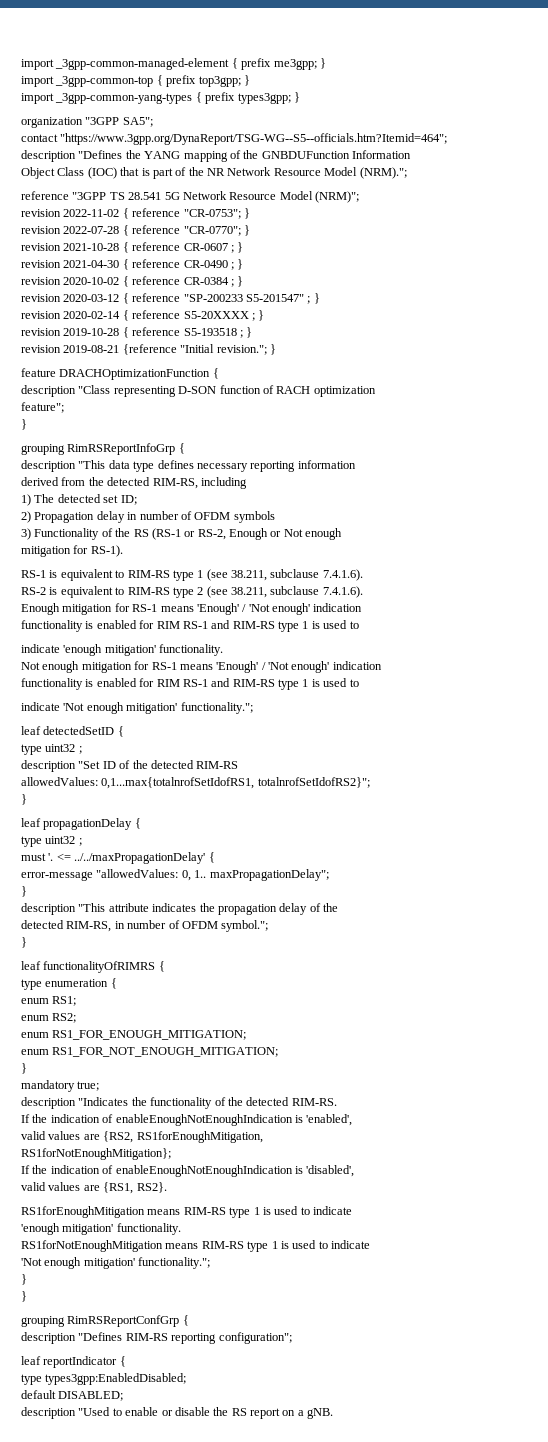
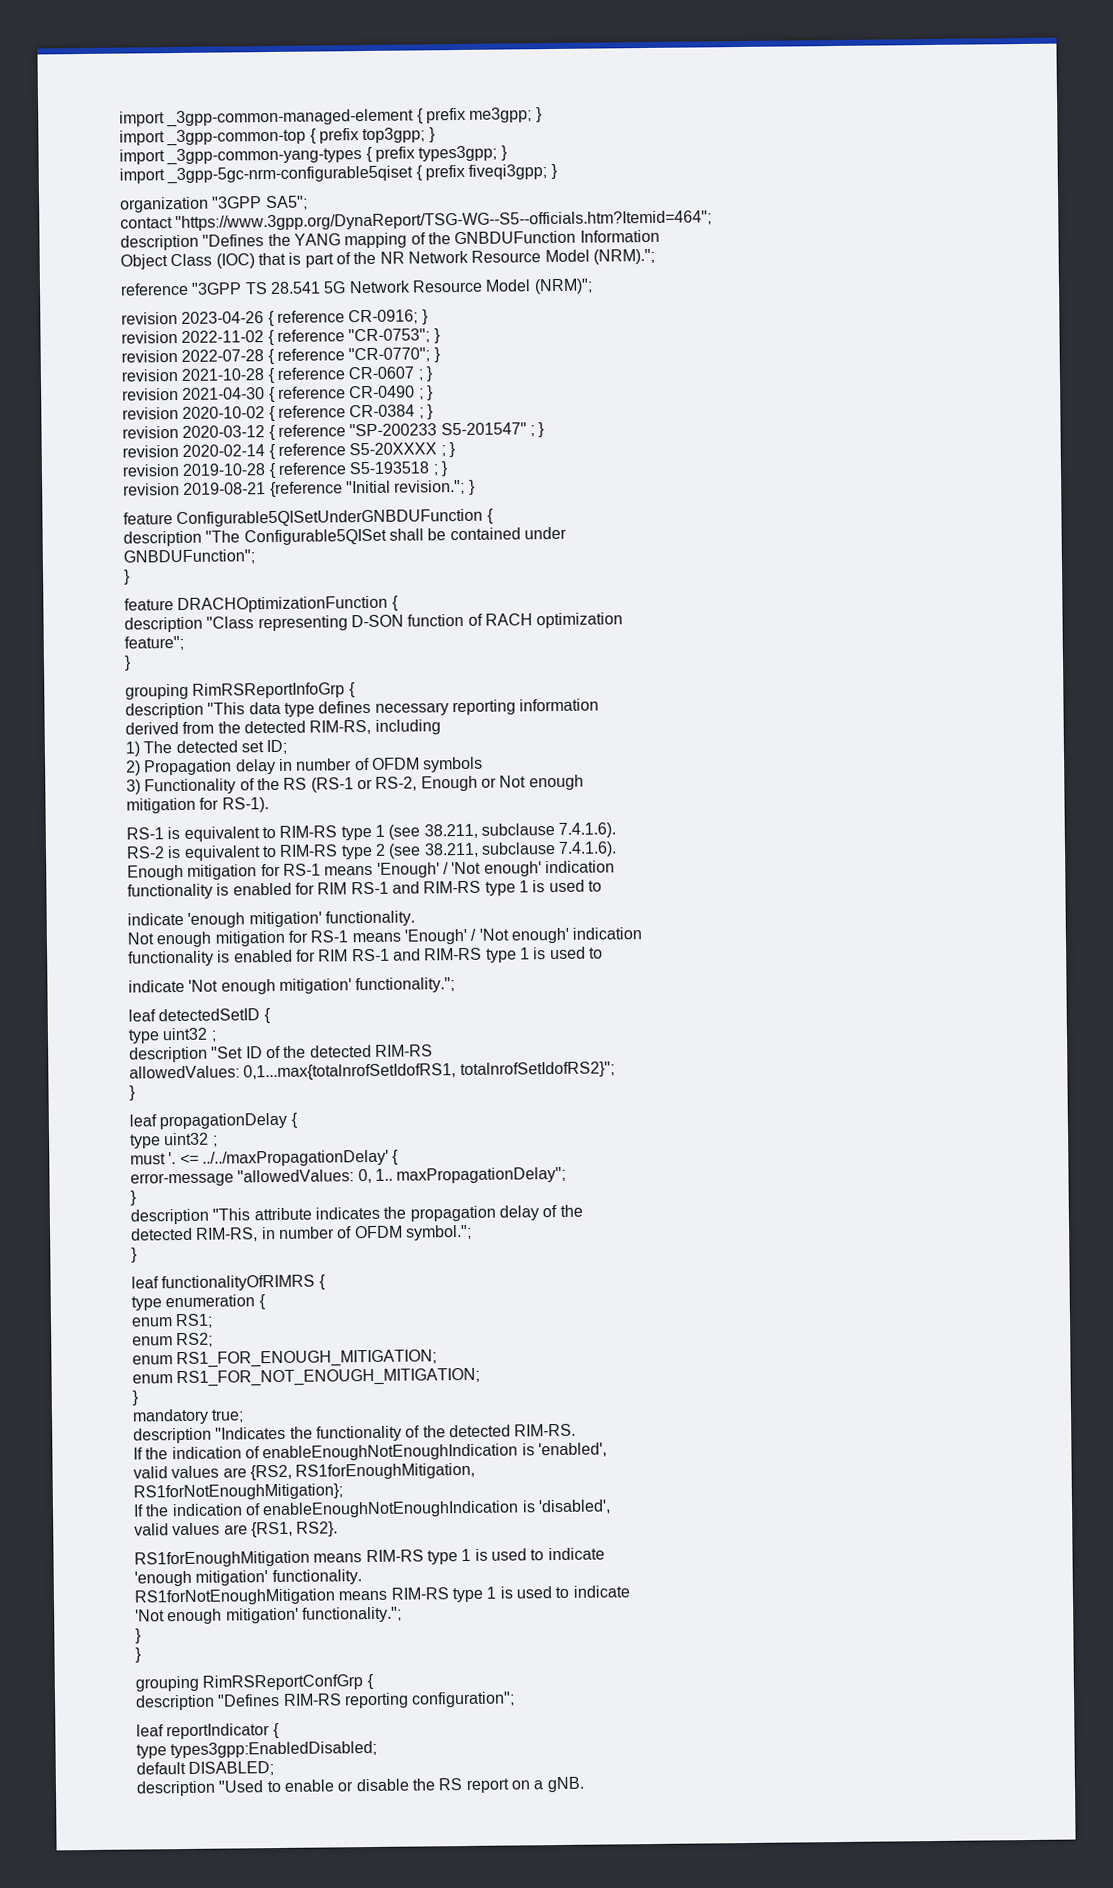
(300, 97) none -> [119,163,558,185] // import _3gpp-5gc-nrm-configurable5qiset { prefix fiveqi3gpp; }
(359, 197) none -> [121,309,429,327] // revision 2023-04-26 { reference CR-0916; }
(276, 349) none -> [123,508,494,528] [123,526,567,547] [123,549,255,565] [123,569,131,585] // feature Configurable5QISetUnderGNBDUFunction { // description "The Configurable5QISet shall be contained under // GNBDUFunction"; // }

